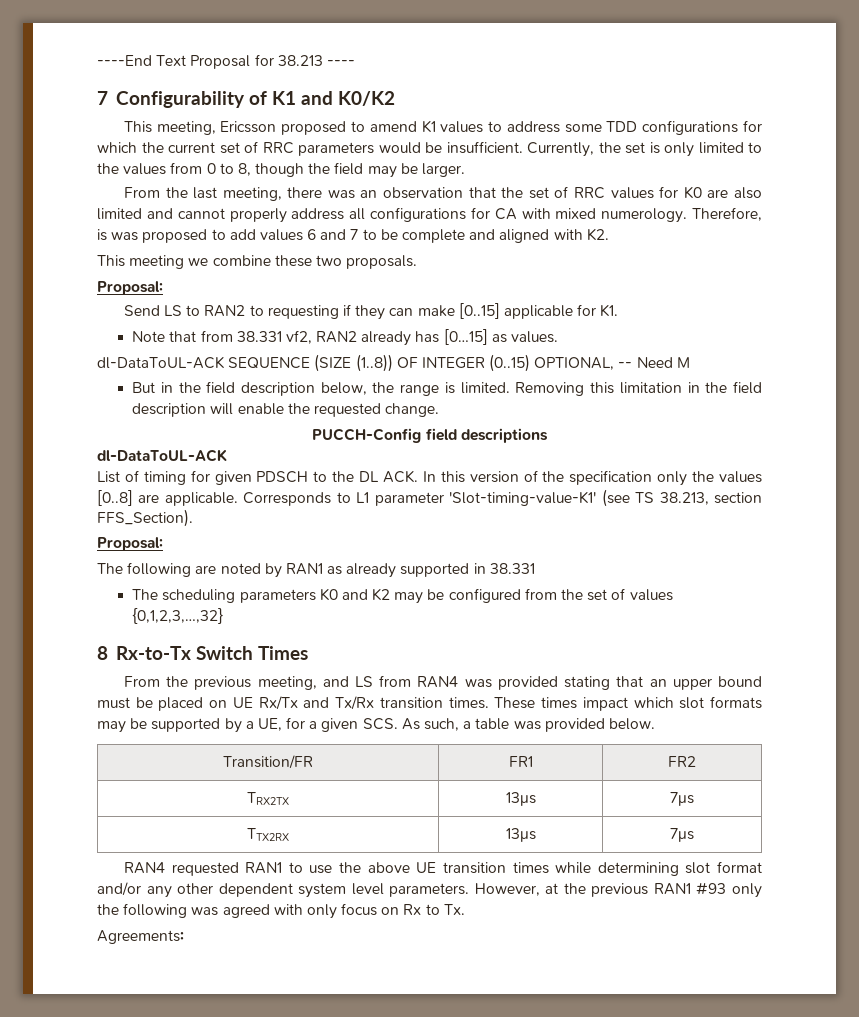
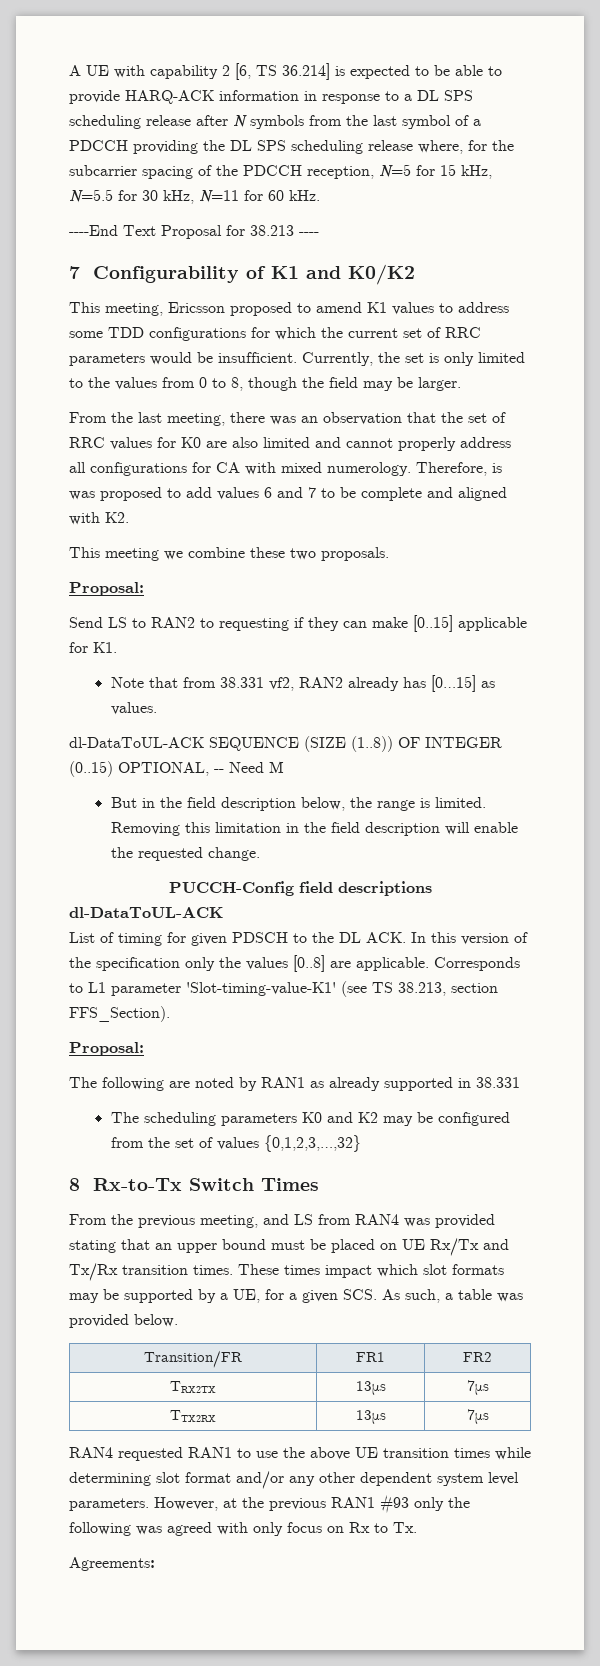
(97, 60) none -> [69,63,502,80] [69,90,473,104] [69,115,481,129] [69,140,514,154] [69,164,492,179] [69,189,320,204] A UE with capability 2 [6, TS 36.214] is expected to be able to provide HARQ-ACK information in response to a DL SPS scheduling release after N symbols from the last symbol of a PDCCH providing the DL SPS scheduling release where, for the subcarrier spacing of the PDCCH reception, N=5 for 15 kHz, N=5.5 for 30 kHz, N=11 for 60 kHz. //

